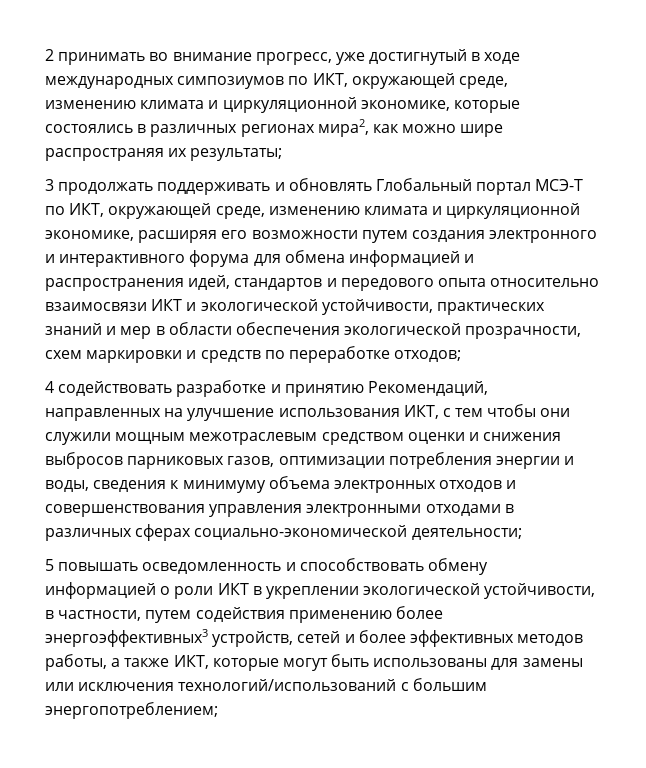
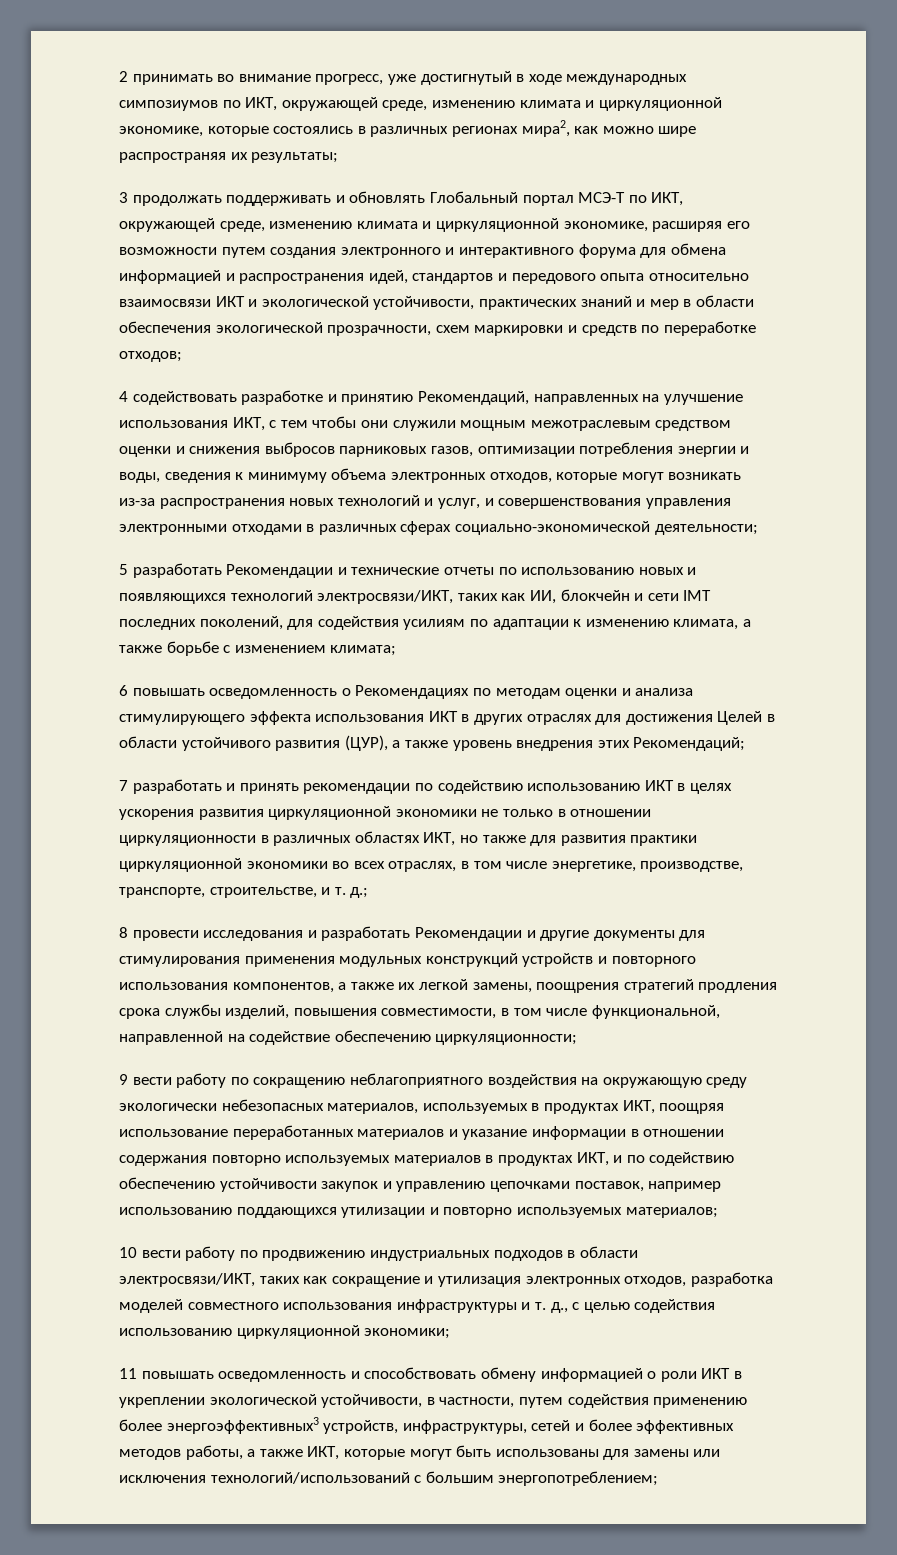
[439,480,503,492] отходов -> [489,472,742,483] [119,495,480,509] отходов, которые могут возникать из-за распространения новых технологий и услуг,
(54, 565) none -> [132,563,697,578] [119,589,712,604] [119,616,751,630] [119,641,397,656] [119,685,694,699] [119,711,775,725] [119,735,746,751] [119,779,732,794] [119,806,652,820] [119,831,698,846] [119,858,744,872] [119,887,369,898] [119,926,706,941] [119,953,696,967] [119,979,778,993] [119,1004,720,1019] [119,1030,578,1045] [119,1073,748,1088] [119,1099,725,1114] [119,1125,725,1140] [119,1152,735,1166] [119,1177,722,1192] [119,1207,718,1218] [119,1246,638,1261] [119,1272,773,1287] [119,1299,716,1313] [119,1325,451,1339] [119,1368,137,1379] разработать Рекомендации и технические отчеты по использованию новых и появляющихся технологий электросвязи/ИКТ, таких как ИИ, блокчейн и сети IMT последних поколений, для содействия усилиям по адаптации к изменению климата, а также борьбе с изменением климата; // 6 повышать осведомленность о Рекомендациях по методам оценки и анализа стимулирующего эффекта использования ИКТ в других отраслях для достижения Целей в области устойчивого развития (ЦУР), а также уровень внедрения этих Рекомендаций; // 7 разработать и принять рекомендации по содействию использованию ИКТ в целях ускорения развития циркуляционной экономики не только в отношении циркуляционности в различных областях ИКТ, но также для развития практики циркуляционной экономики во всех отраслях, в том числе энергетике, производстве, транспорте, строительстве, и т. д.; // 8 провести исследования и разработать Рекомендации и другие документы для стимулирования применения модульных конструкций устройств и повторного использования компонентов, а также их легкой замены, поощрения стратегий продления срока службы изделий, повышения совместимости, в том числе функциональной, направленной на содействие обеспечению циркуляционности; // 9 вести работу по сокращению неблагоприятного воздействия на окружающую среду экологически небезопасных материалов, используемых в продуктах ИКТ, поощряя использование переработанных материалов и указание информации в отношении содержания повторно используемых материалов в продуктах ИКТ, и по содействию обеспечению устойчивости закупок и управлению цепочками поставок, например использованию поддающихся утилизации и повторно используемых материалов; // 10 вести работу по продвижению индустриальных подходов в области электросвязи/ИКТ, таких как сокращение и утилизация электронных отходов, разработка моделей совместного использования инфраструктуры и т. д., с целью содействия использованию циркуляционной экономики; // 11
(294, 639) none -> [402,1420,527,1434] инфраструктуры,

